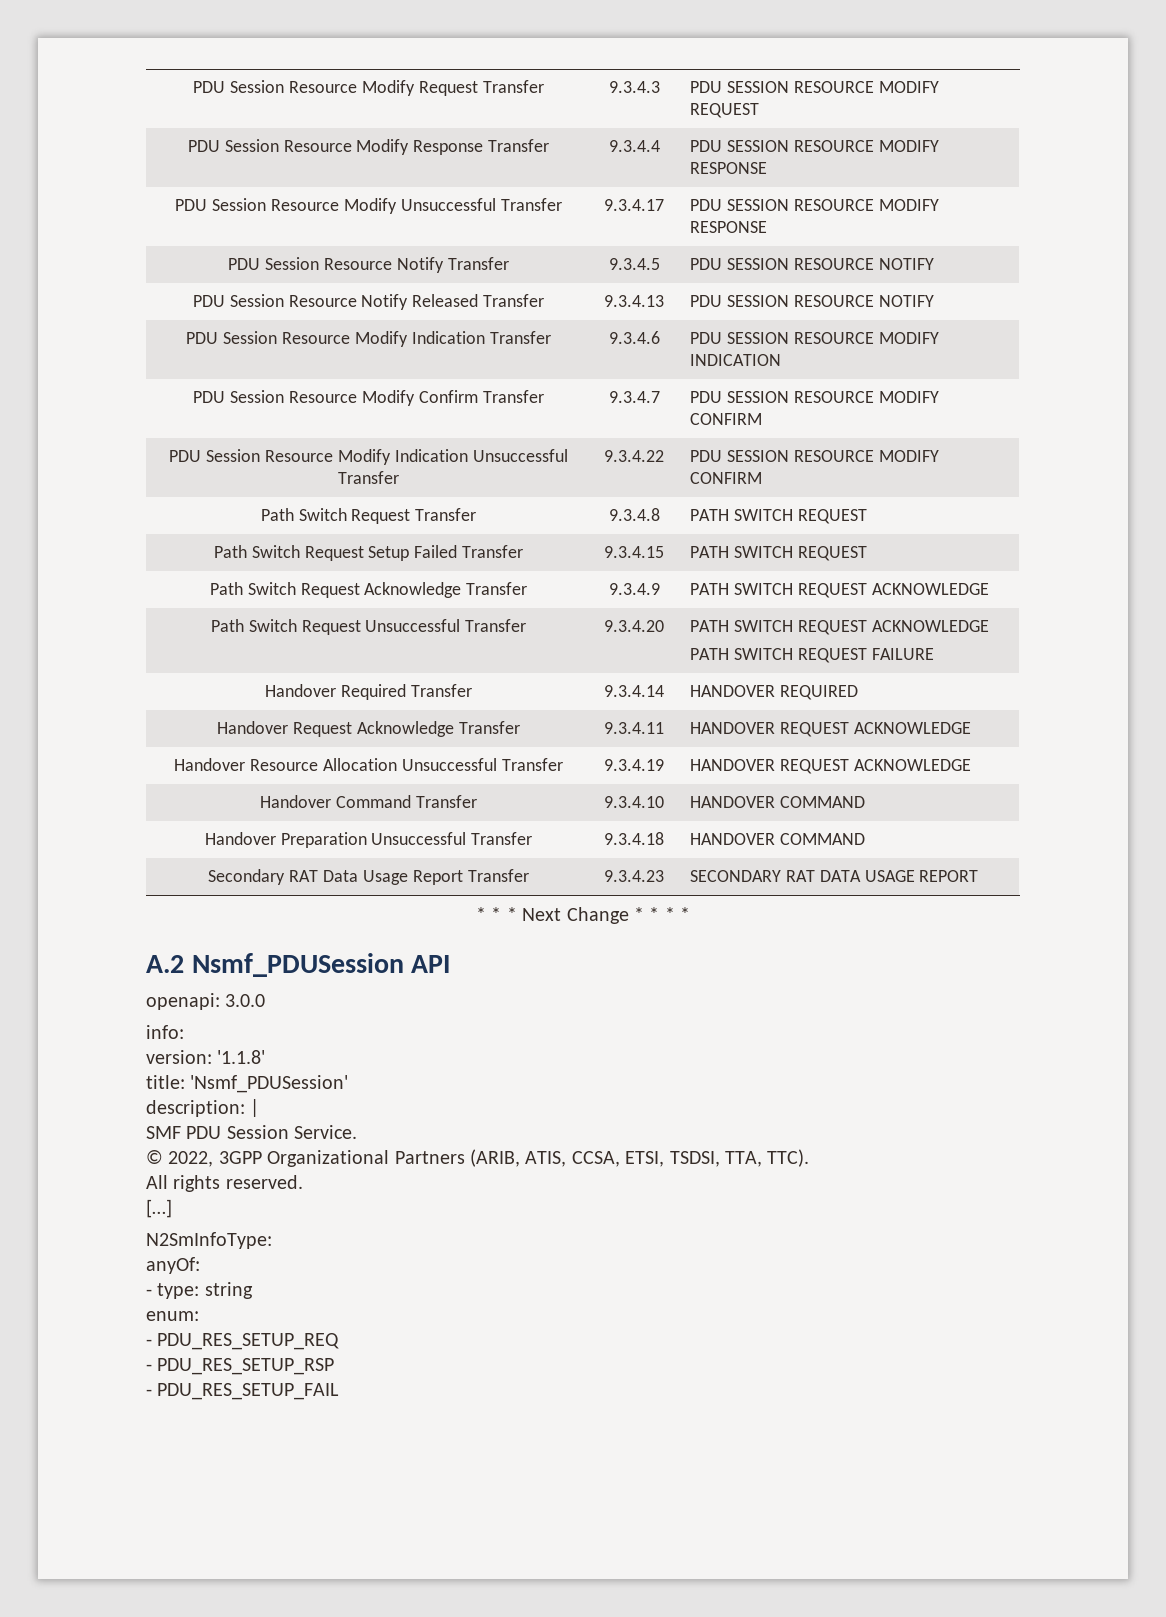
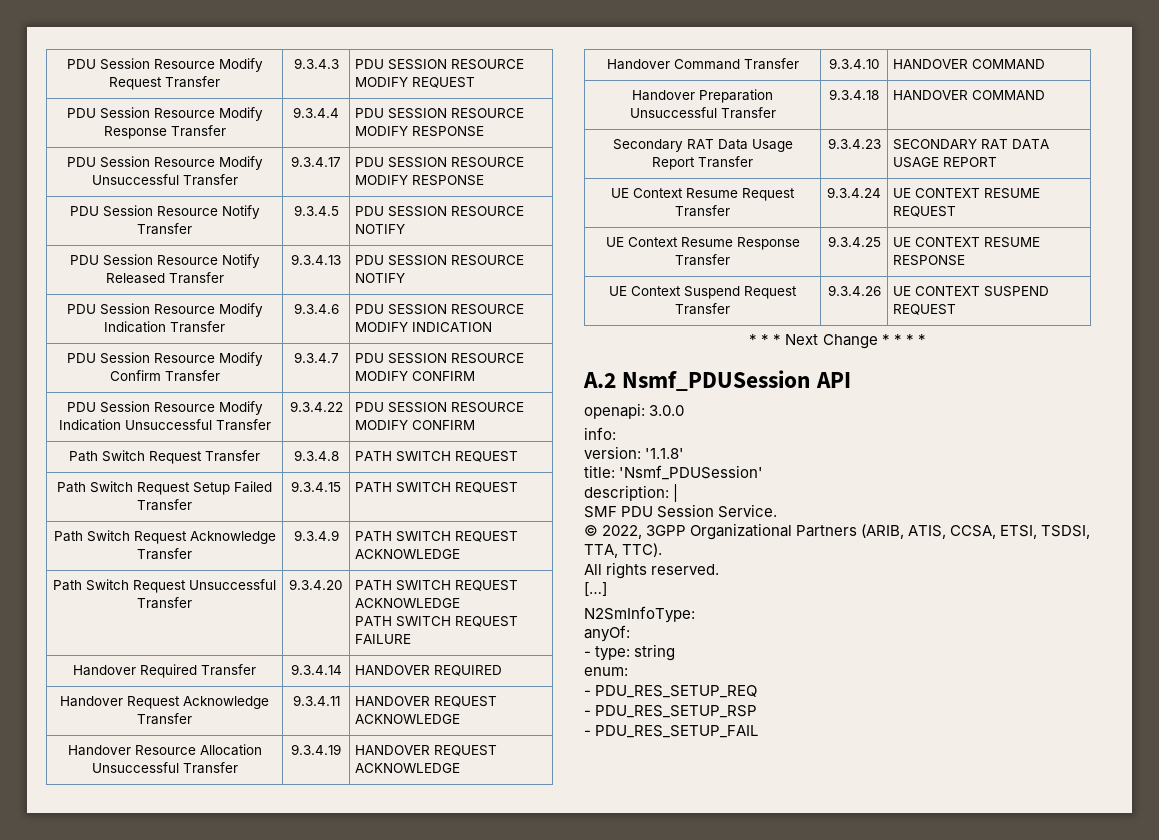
(979, 876) none -> [611,188,795,201] [675,205,730,217] [827,187,881,198] [893,188,1041,199] [893,206,957,217] [605,237,800,250] [675,254,730,266] [827,236,881,247] [893,237,1041,248] [893,255,966,266] [609,286,797,299] [675,303,730,315] [827,285,881,296] [893,286,1050,297] [893,304,957,315] // UE Context Resume Request Transfer | 9.3.4.24 | UE CONTEXT RESUME REQUEST // UE Context Resume Response Transfer | 9.3.4.25 | UE CONTEXT RESUME RESPONSE // UE Context Suspend Request Transfer | 9.3.4.26 | UE CONTEXT SUSPEND REQUEST

